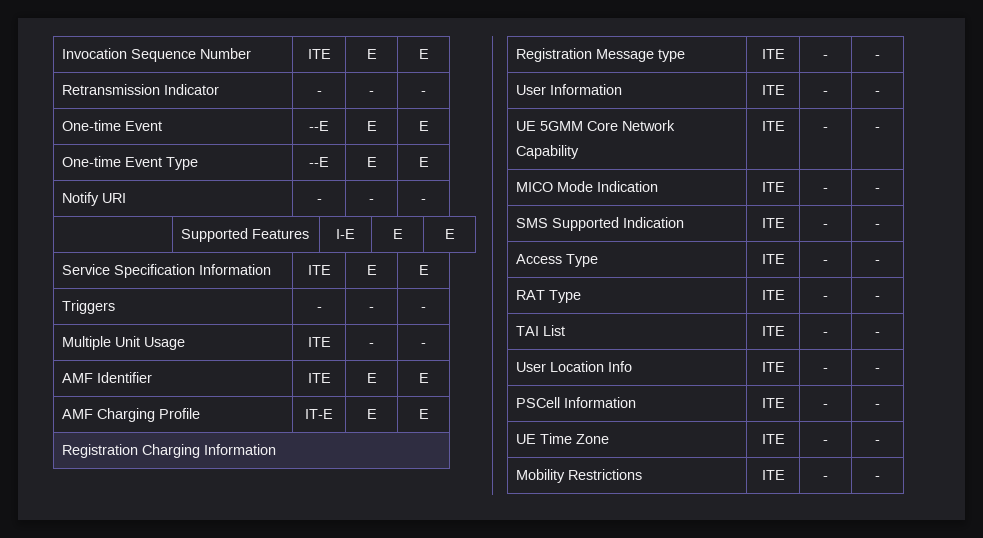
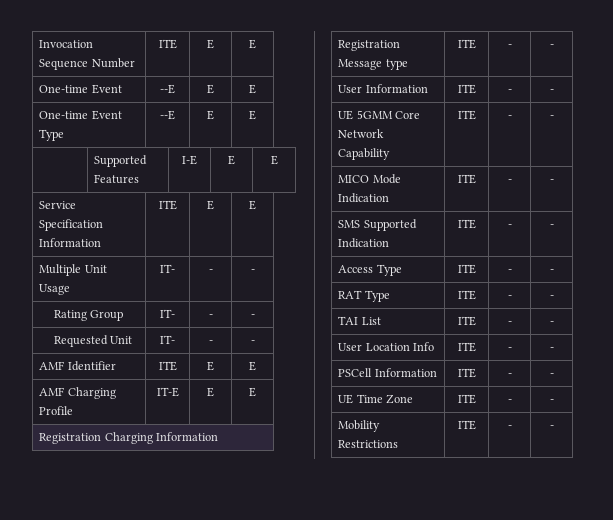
[62,84,220,95] [316,91,322,95] [369,91,374,95] [421,91,426,95] // Retransmission Indicator | - | - | - -> (256, 44) none
[62,192,127,206] [316,199,322,203] [369,199,374,203] [421,199,426,203] // Notify URI | - | - | - -> (256, 115) none
[62,300,116,314] [316,307,322,311] [369,307,374,311] [421,307,426,311] [62,336,186,350] [307,337,331,347] Triggers | - | - | - // Multiple Unit Usage | ITE -> [39,264,107,276] [39,284,71,295] [160,264,175,273] [208,269,213,273] [250,269,255,273] [53,310,123,321] [160,309,175,318] [208,314,213,318] [250,314,255,318] [53,335,132,347] [160,335,175,344] Multiple Unit Usage | IT- | - | - // Rating Group | IT- | - | - // Requested Unit | IT-

